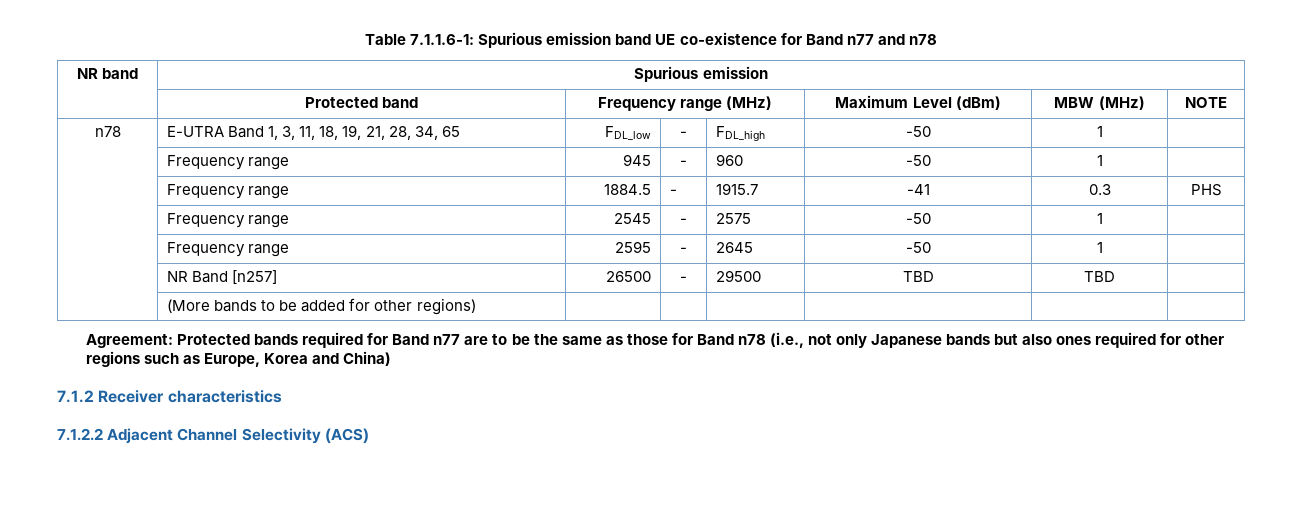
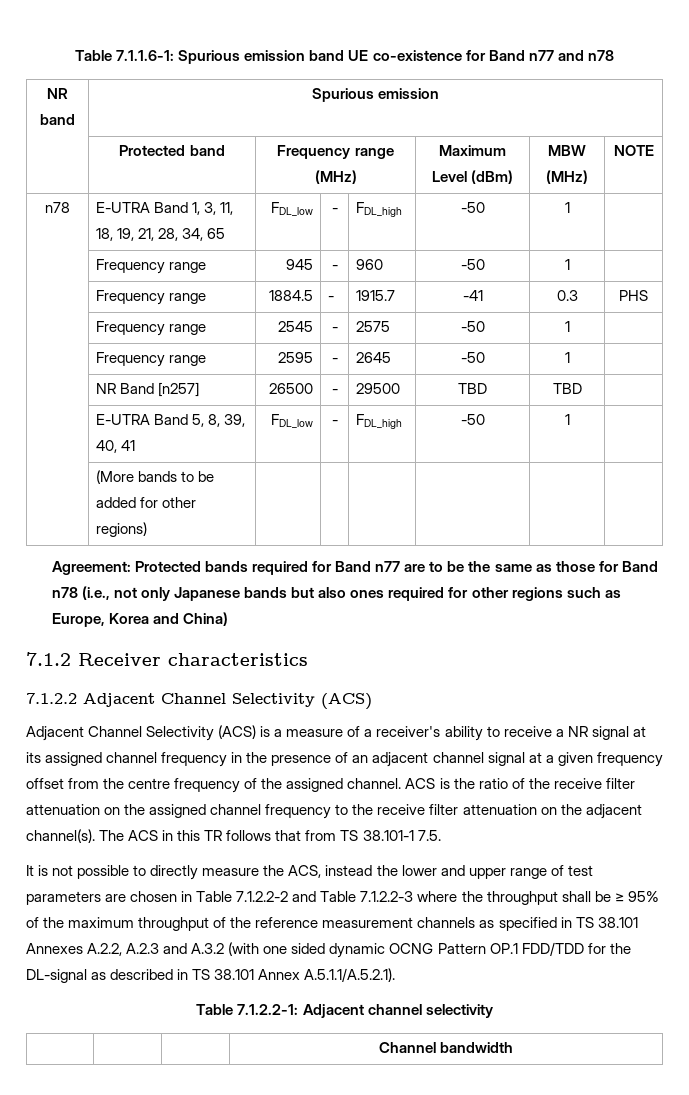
(1115, 276) none -> [96,414,246,427] [96,440,136,453] [270,414,313,428] [331,420,338,425] [356,414,403,429] [460,414,485,425] [564,414,570,425] // | E-UTRA Band 5, 8, 39, 40, 41 | FDL_low | - | FDL_high | -50 | 1 |
(369, 436) none -> [26,725,646,741] [26,752,663,767] [26,778,635,793] [26,804,642,819] [26,829,441,843] [26,865,593,880] [26,891,659,905] [26,917,638,931] [26,942,631,958] [26,968,396,983] [196,1004,493,1018] [378,1042,514,1053] // Adjacent Channel Selectivity (ACS) is a measure of a receiver's ability to receive a NR signal at its assigned channel frequency in the presence of an adjacent channel signal at a given frequency offset from the centre frequency of the assigned channel. ACS is the ratio of the receive filter attenuation on the assigned channel frequency to the receive filter attenuation on the adjacent channel(s). The ACS in this TR follows that from TS 38.101-1 7.5. // It is not possible to directly measure the ACS, instead the lower and upper range of test parameters are chosen in Table 7.1.2.2-2 and Table 7.1.2.2-3 where the throughput shall be ≥ 95% of the maximum throughput of the reference measurement channels as specified in TS 38.101 Annexes A.2.2, A.2.3 and A.3.2 (with one sided dynamic OCNG Pattern OP.1 FDD/TDD for the DL-signal as described in TS 38.101 Annex A.5.1.1/A.5.2.1). // Table 7.1.2.2-1: Adjacent channel selectivity // | | | Channel bandwidth

